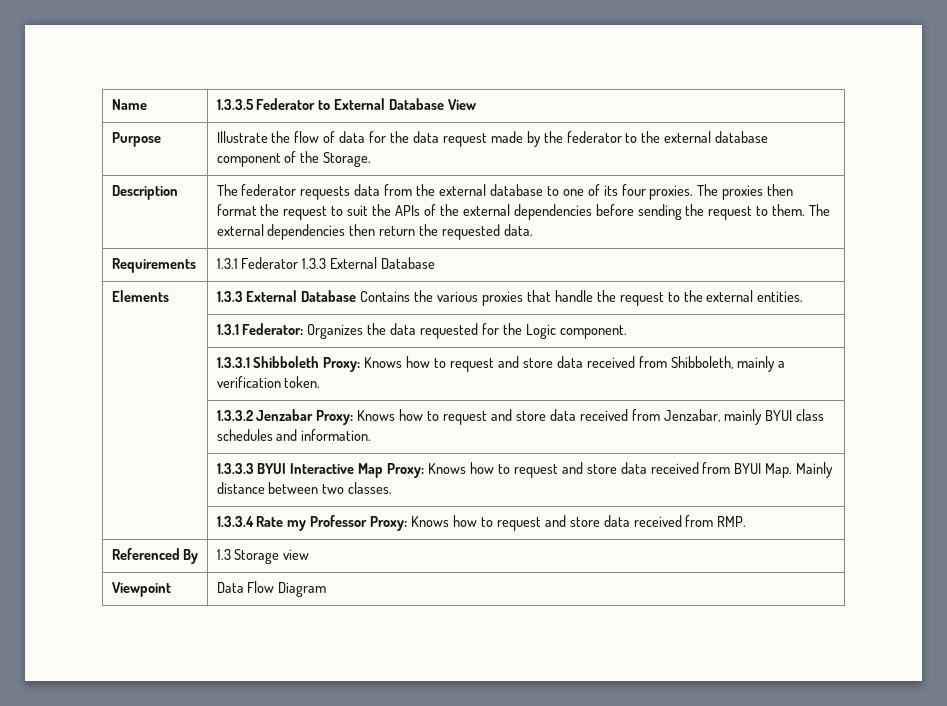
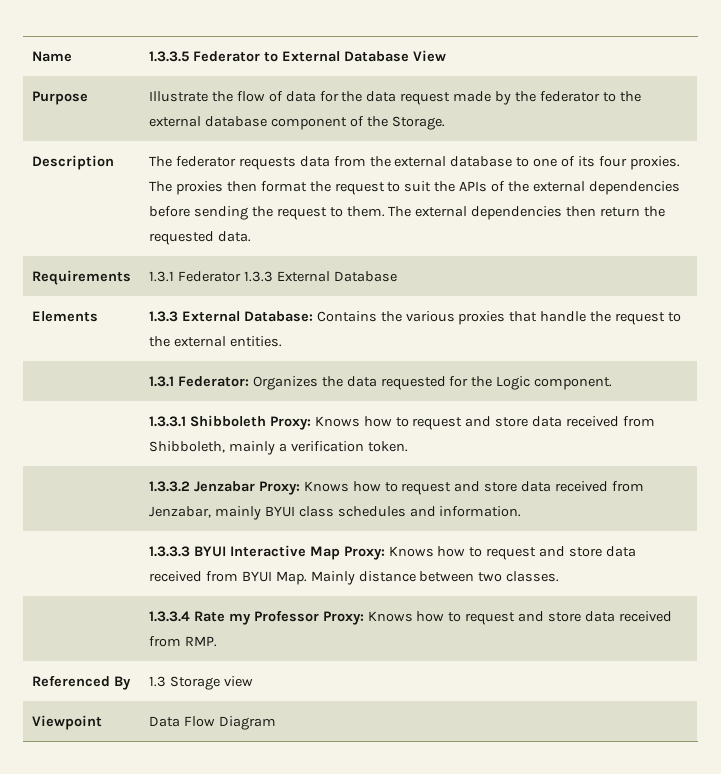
[301,290,357,302] Database -> [243,311,313,322] Database:

